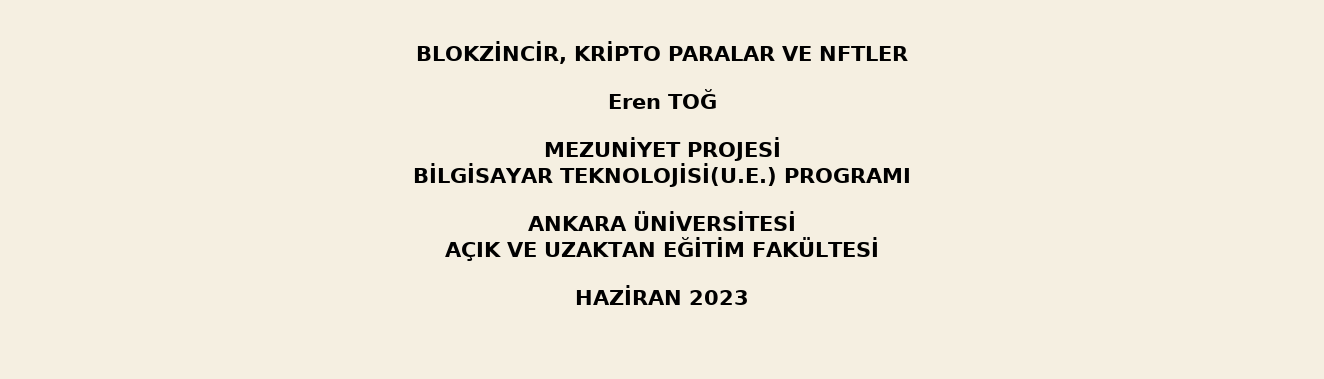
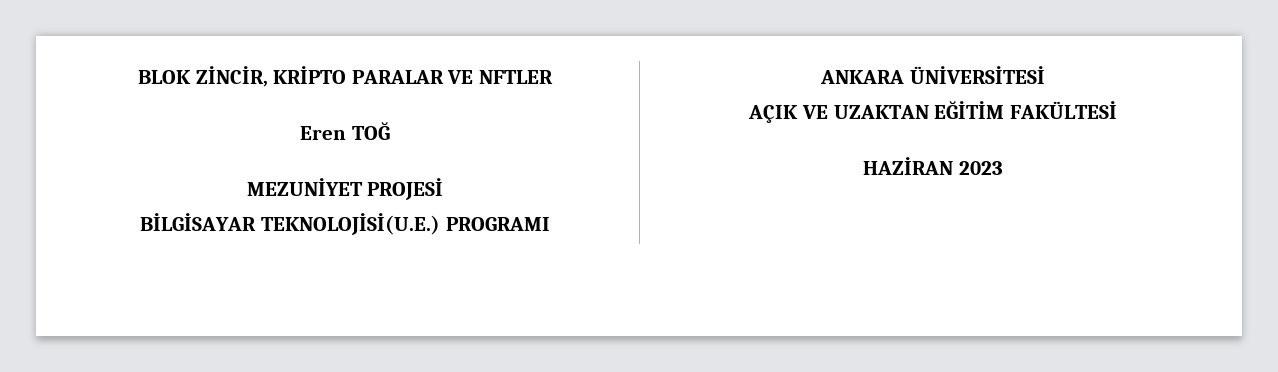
[415,41,567,64] BLOKZİNCİR, -> [138,66,268,87] BLOK ZİNCİR,

